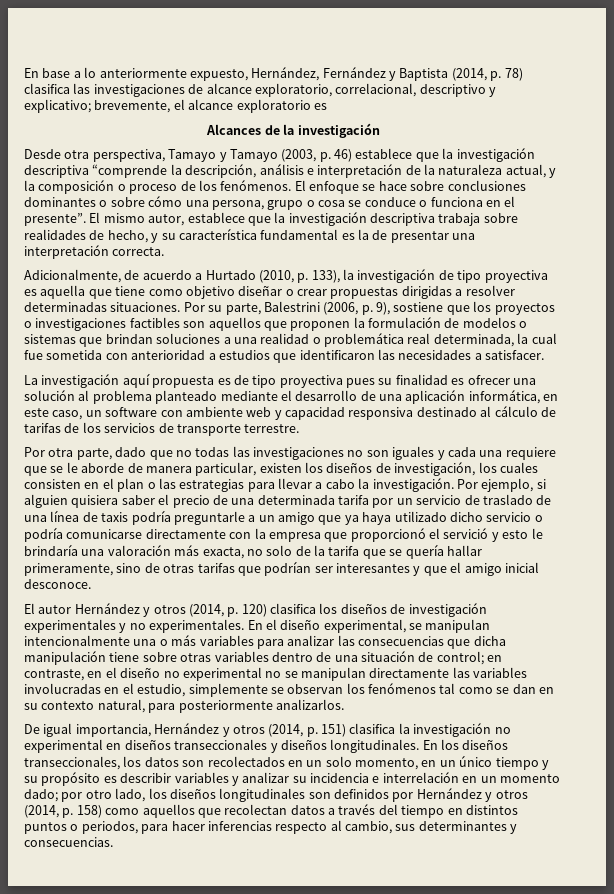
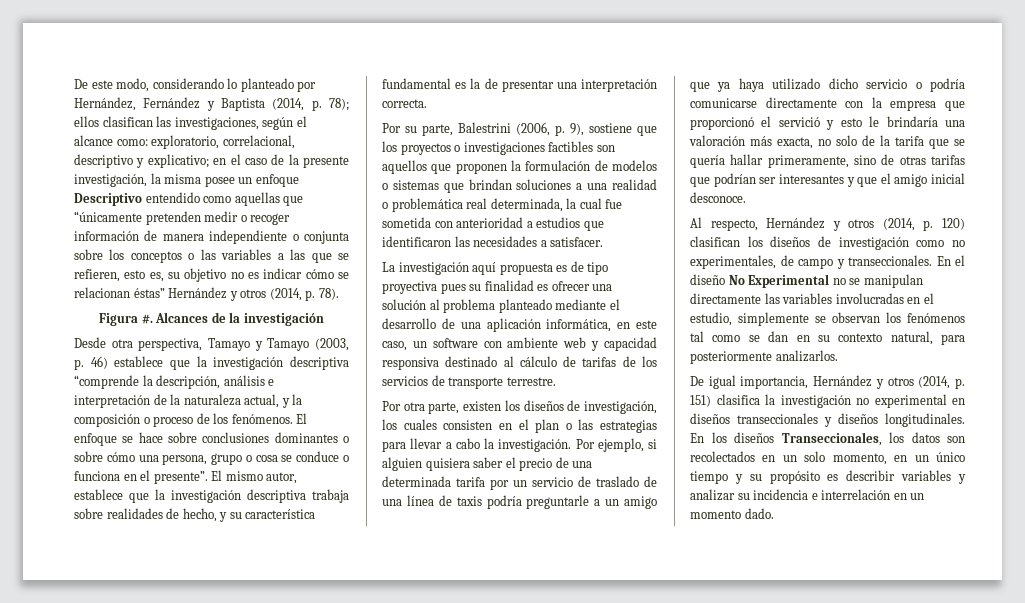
[24,67,248,81] En base a lo anteriormente expuesto, -> [74,78,317,92] De este modo, considerando lo planteado por
[504,68,523,81] [24,83,252,97] 78) clasifica las investigaciones de alcance -> [329,98,349,111] [74,116,307,130] [74,135,148,146] 78); ellos clasifican las investigaciones, según el alcance como:
[94,99,327,113] brevemente, el alcance exploratorio es // -> [213,154,349,168] [74,173,299,187] [74,192,304,206] [74,211,291,225] [74,230,349,244] [74,249,350,263] [74,268,350,282] [74,287,339,301] [99,313,153,326] en el caso de la presente investigación, la misma posee un enfoque Descriptivo entendido como aquellas que “únicamente pretenden medir o recoger información de manera independiente o conjunta sobre los conceptos o las variables a las que se refieren, esto es, su objetivo no es indicar cómo se relacionan éstas” Hernández y otros (2014, p. 78). // Figura #.
[24,269,548,283] [24,285,515,299] [24,302,181,312] Adicionalmente, de acuerdo a Hurtado (2010, p. 133), la investigación de tipo proyectiva es aquella que tiene como objetivo diseñar o crear propuestas dirigidas a resolver determinadas situaciones. -> (427, 103) none
[115,446,556,460] [24,462,257,476] dado que no todas las investigaciones no son iguales y cada una requiere que se le aborde de manera particular, -> (460, 408) none
[24,603,72,614] El autor -> [690,217,758,231] Al respecto,
[270,603,316,614] clasifica -> [690,236,740,247] clasifican
[24,619,491,633] [24,635,506,649] [24,651,503,665] [24,667,262,681] experimentales y no experimentales. En el diseño experimental, se manipulan intencionalmente una o más variables para analizar las consecuencias que dicha manipulación tiene sobre otras variables dentro de una situación de control; en contraste, en el diseño no experimental -> [916,240,965,247] [690,255,965,269] [690,274,830,288] como no experimentales, de campo y transeccionales. En el diseño No Experimental
[24,756,120,770] transeccionales, -> [781,432,882,446] Transeccionales,
[24,788,528,802] [24,804,518,818] [24,820,518,834] [24,837,113,847] dado; por otro lado, los diseños longitudinales son definidos por Hernández y otros (2014, p. 158) como aquellos que recolectan datos a través del tiempo en distintos puntos o periodos, para hacer inferencias respecto al cambio, sus determinantes y consecuencias. -> [744,508,774,519] dado.

